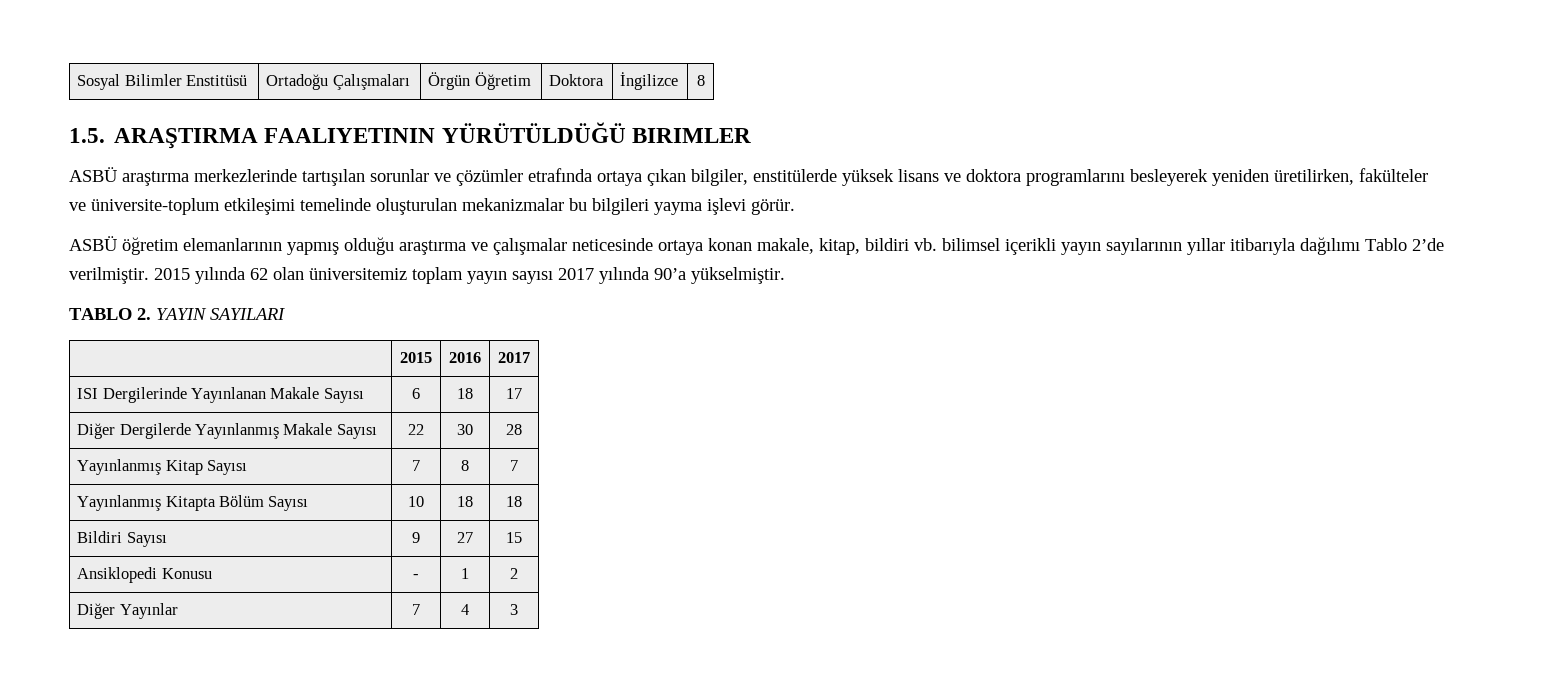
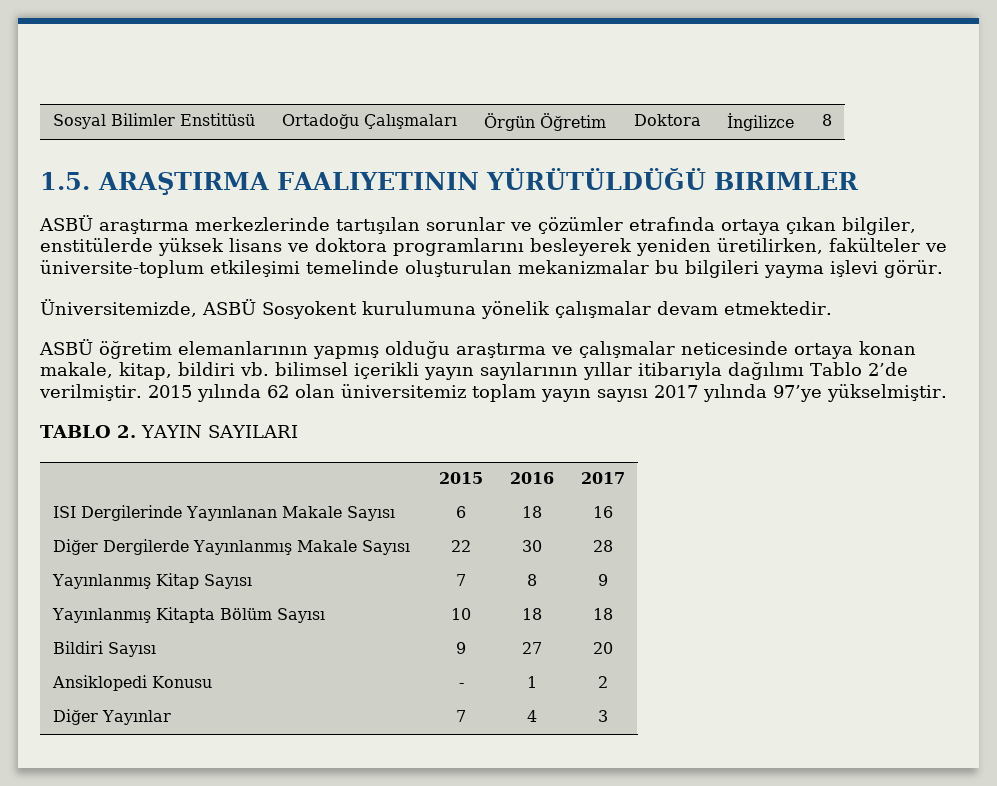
(795, 207) none -> [40,299,832,319] // Üniversitemizde, ASBÜ Sosyokent kurulumuna yönelik çalışmalar devam etmektedir.
[654,268,686,280] 90’a -> [772,385,822,402] 97’ye
[506,388,522,399] 17 -> [592,506,613,518] 16
[510,460,518,471] 7 -> [597,574,608,586] 9
[506,532,522,543] 15 -> [592,642,613,654] 20

